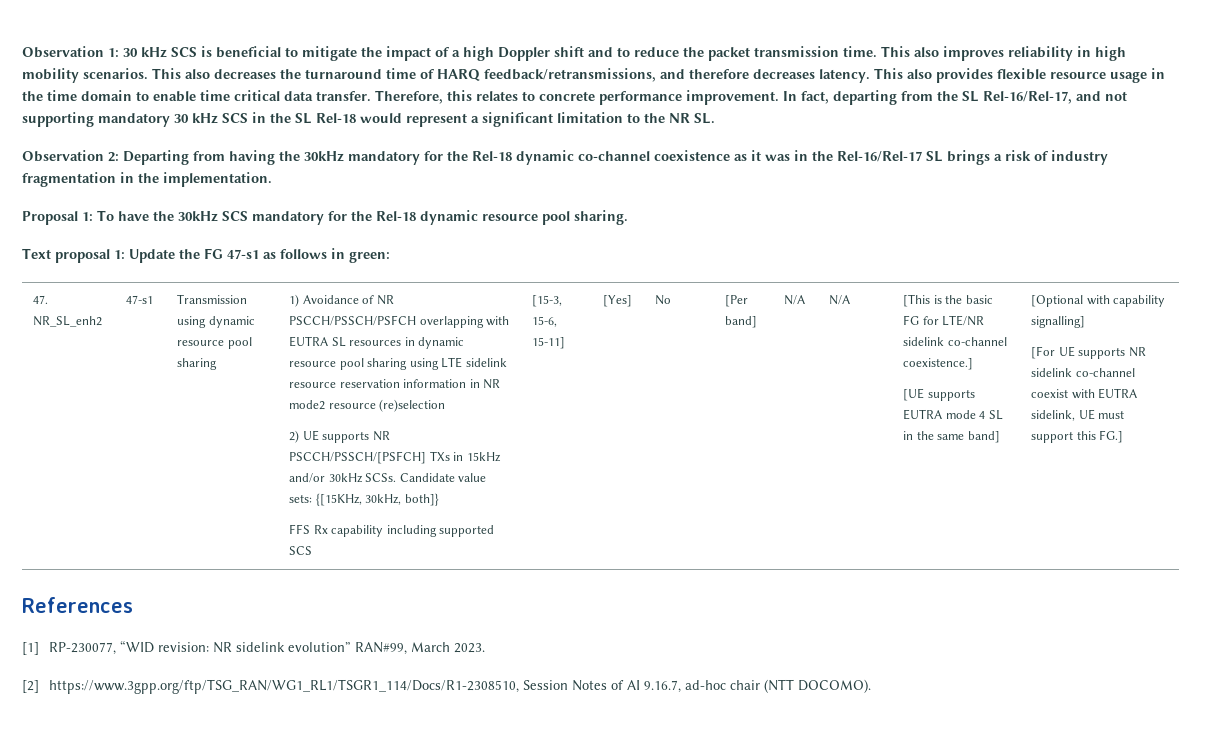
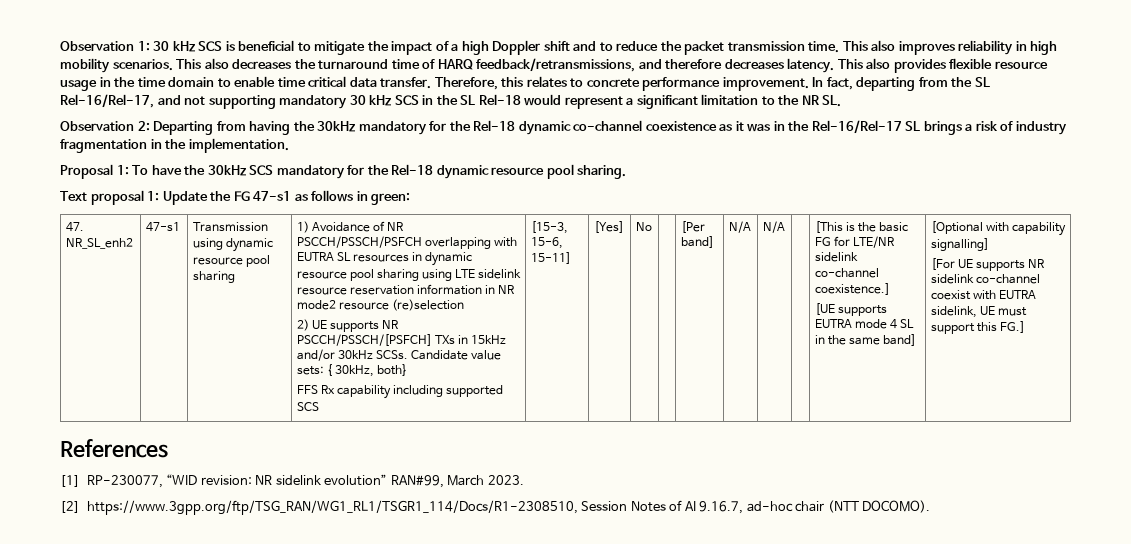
[315,493,439,506] {[15KHz, 30kHz, both]} -> [326,364,407,377] { 30kHz, both}

